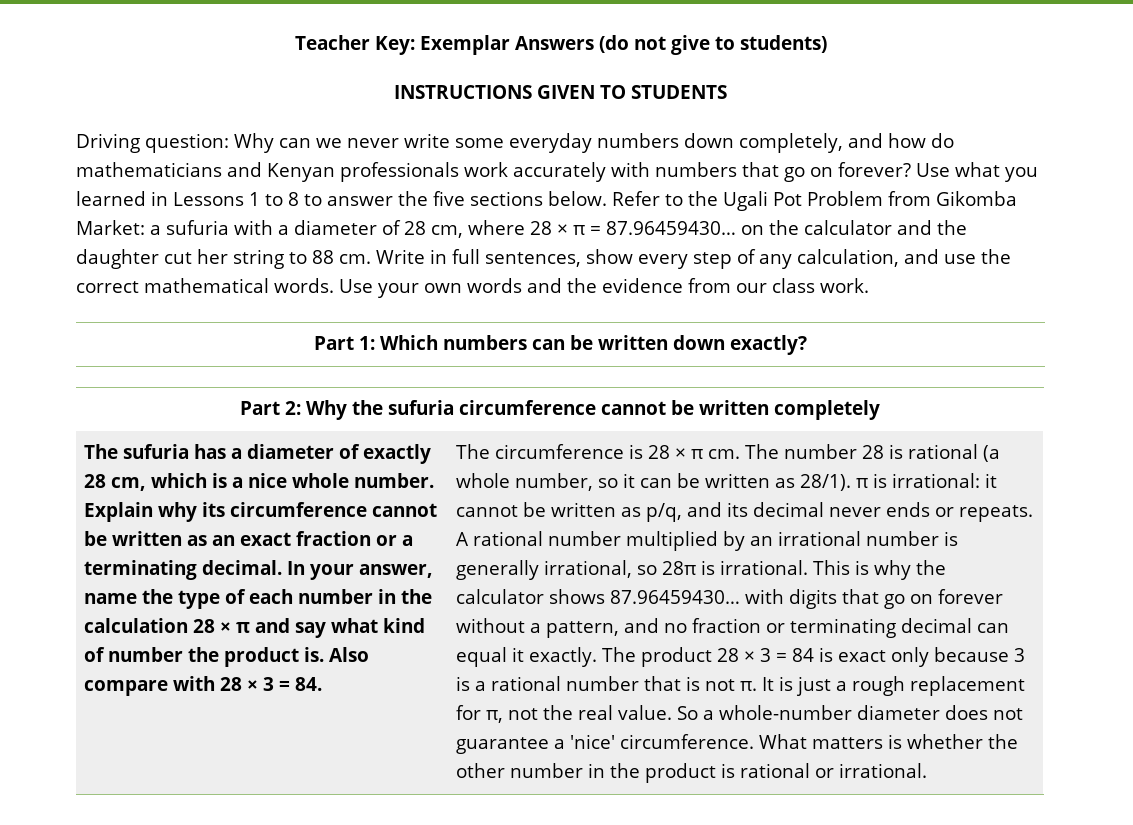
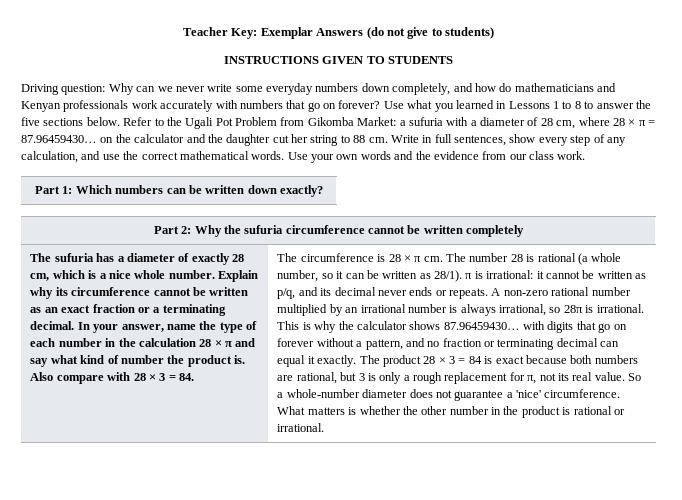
(469, 539) none -> [503,290,548,296] non-zero
[455,560,539,580] generally -> [460,304,496,316] always
[890,647,1025,667] [455,676,831,696] only because 3 is a rational number that is not π. It is just -> [525,355,638,364] [277,372,402,384] because both numbers are rational, but 3 is only
[542,705,573,720] the -> [557,373,569,381] its

